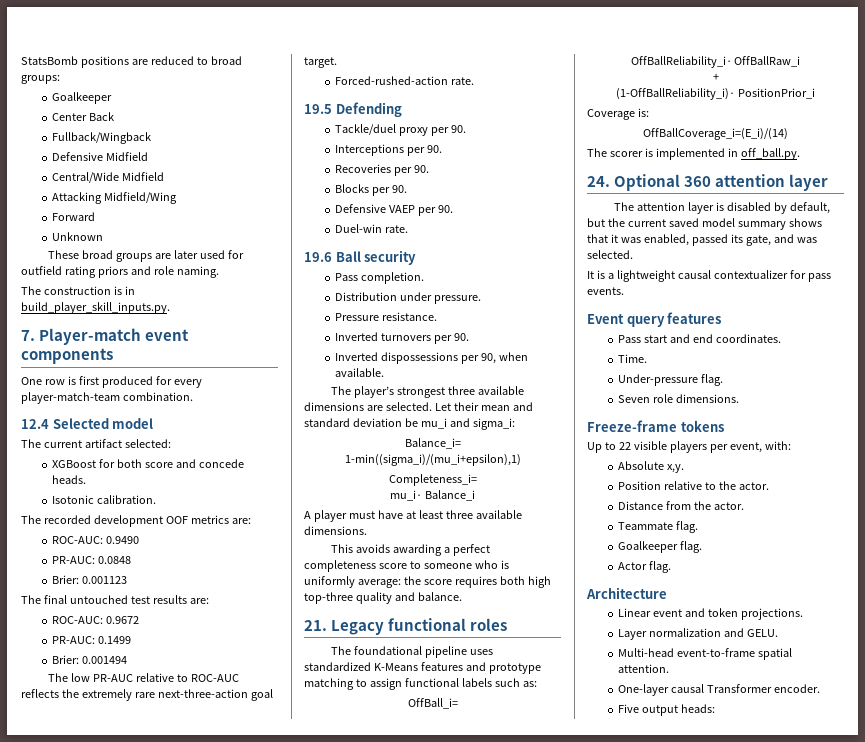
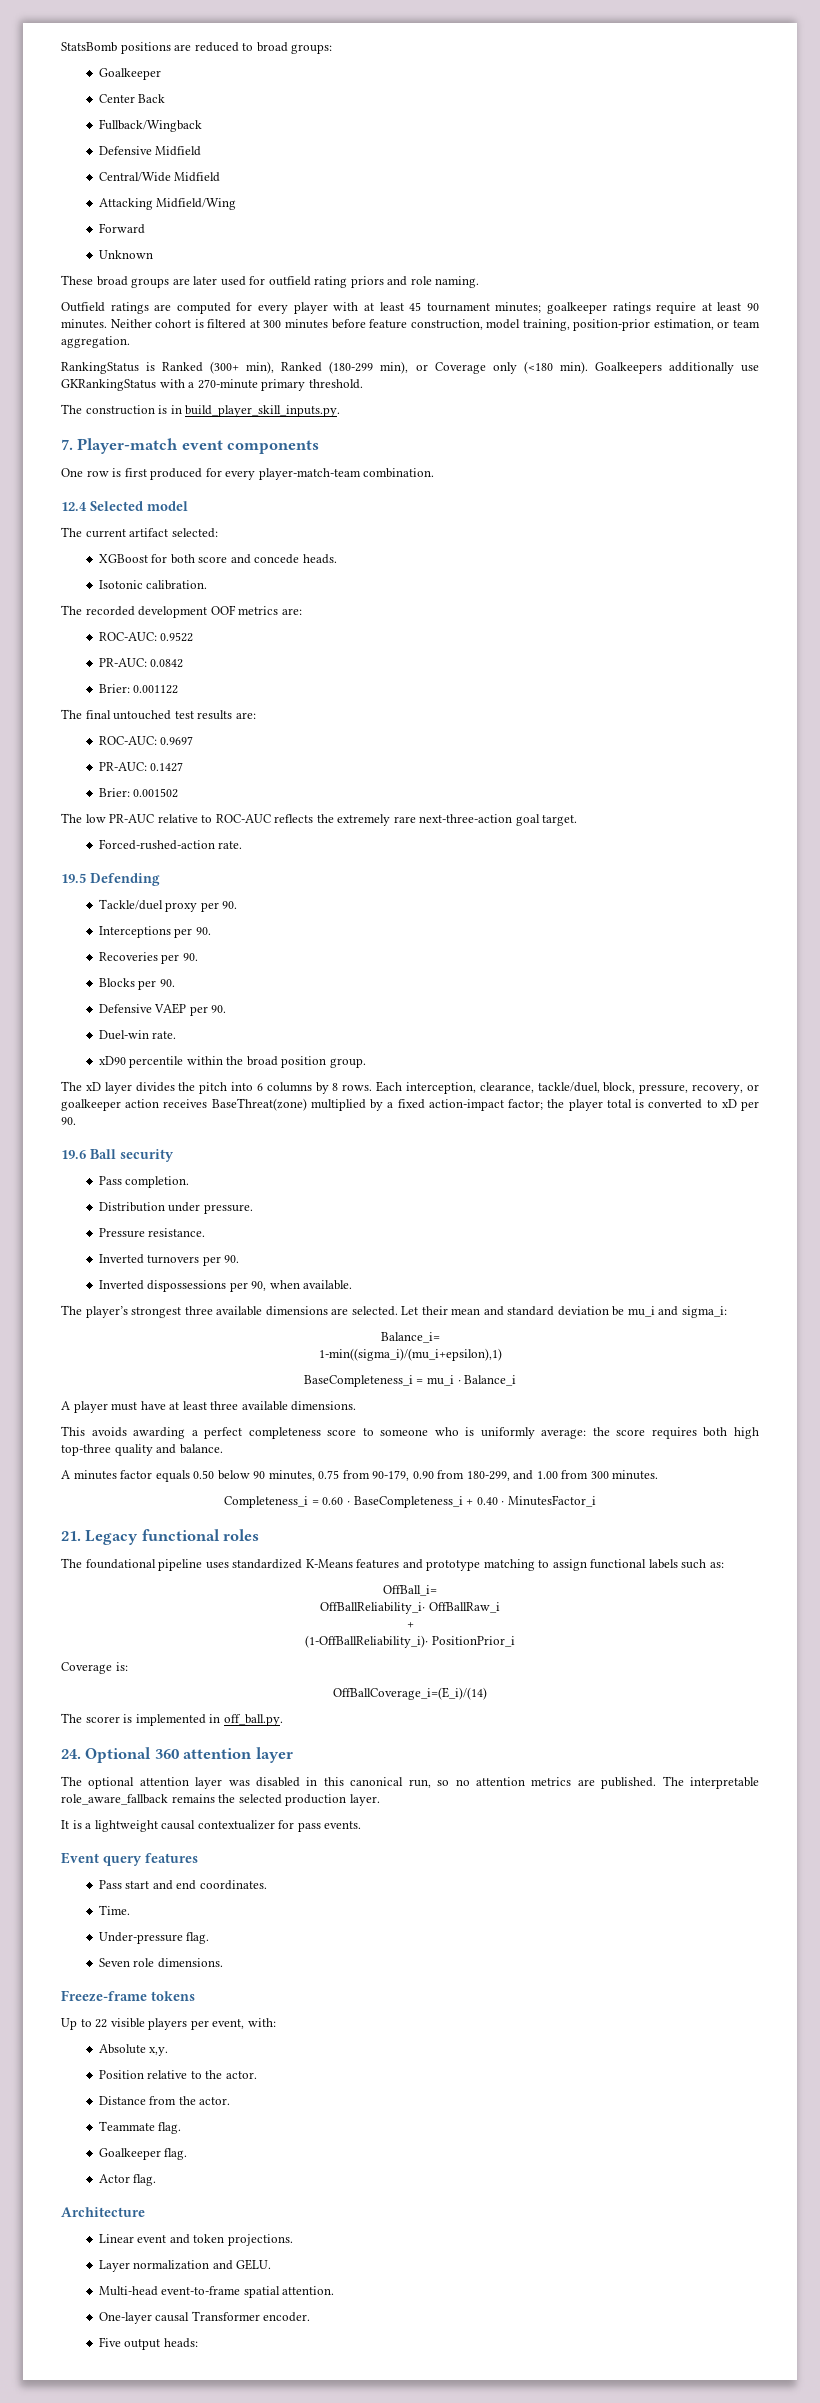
(219, 272) none -> [61,302,759,314] [61,319,760,331] [61,336,130,348] [61,361,760,374] [61,379,363,391] // Outfield ratings are computed for every player with at least 45 tournament minutes; goalkeeper ratings require at least 90 minutes. Neither cohort is filtered at 300 minutes before feature construction, model training, position-prior estimation, or team aggregation. // RankingStatus is Ranked (300+ min), Ranked (180-299 min), or Coverage only (<180 min). Goalkeepers additionally use GKRankingStatus with a 270-minute primary threshold.
[106,536,140,544] [52,556,132,564] [52,575,128,584] 0.9490 // PR-AUC: 0.0848 // Brier: 0.001123 -> [160,632,194,642] [98,658,184,668] [98,684,179,694] 0.9522 // PR-AUC: 0.0842 // Brier: 0.001122
[106,616,140,624] [52,636,132,644] [52,655,128,664] 0.9672 // PR-AUC: 0.1499 // Brier: 0.001494 -> [160,736,194,745] [98,762,184,772] [98,788,179,798] 0.9697 // PR-AUC: 0.1427 // Brier: 0.001502
(409, 229) none -> [98,1056,366,1068] [61,1081,760,1094] [61,1098,760,1111] [61,1117,76,1125] // xD90 percentile within the broad position group. // The xD layer divides the pitch into 6 columns by 8 rows. Each interception, clearance, tackle/duel, block, pressure, recovery, or goalkeeper action receives BaseThreat(zone) multiplied by a fixed action-impact factor; the player total is converted to xD per 90.
[388,474,477,486] [390,490,423,501] Completeness_i= // mu_i· -> [303,1375,461,1387] BaseCompleteness_i = mu_i ·
(462, 596) none -> [61,1470,659,1482] [224,1495,596,1508] // A minutes factor equals 0.50 below 90 minutes, 0.75 from 90-179, 0.90 from 180-299, and 1.00 from 300 minutes. // Completeness_i = 0.60 · BaseCompleteness_i + 0.40 · MinutesFactor_i
[637,202,831,214] [587,218,822,230] [587,234,817,246] [587,250,633,259] attention layer is disabled by default, but the current saved model summary shows that it was enabled, passed its gate, and was selected. -> [88,1776,759,1789] [61,1794,380,1806] optional attention layer was disabled in this canonical run, so no attention metrics are published. The interpretable role_aware_fallback remains the selected production layer.

